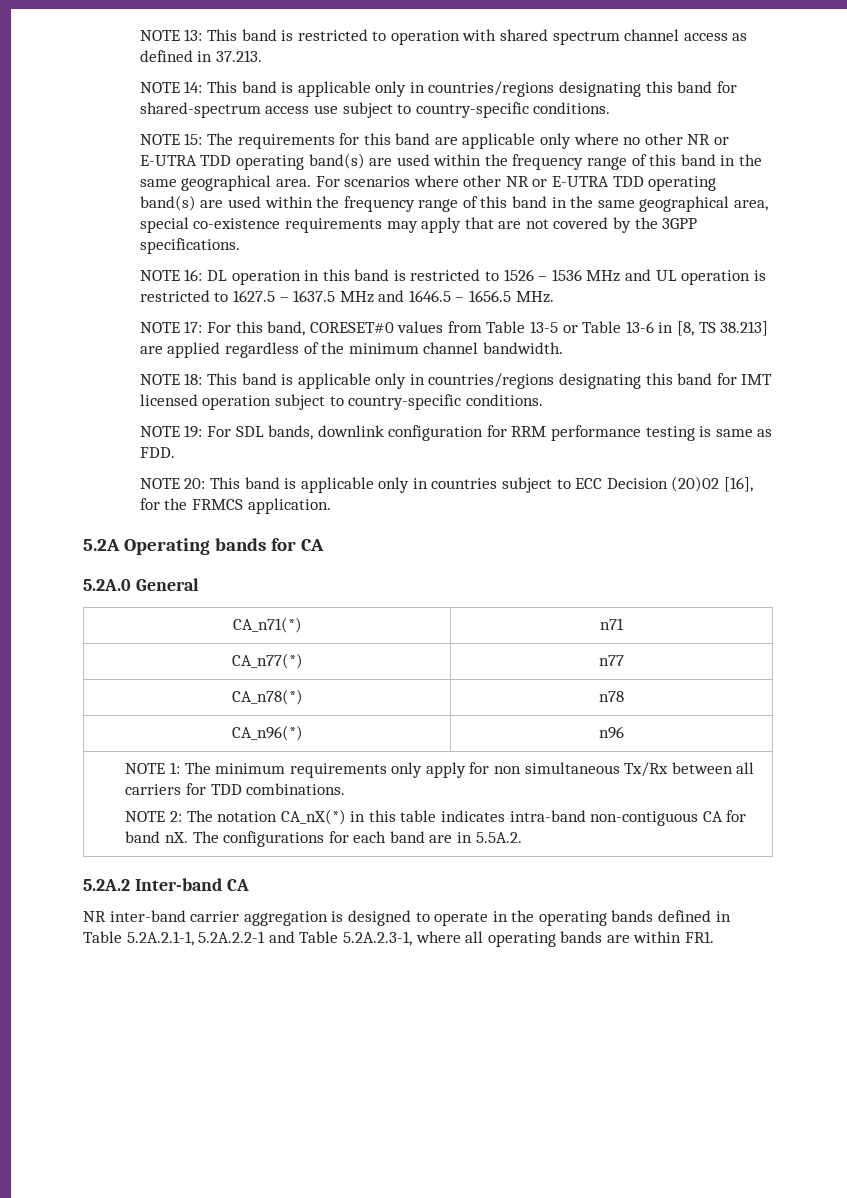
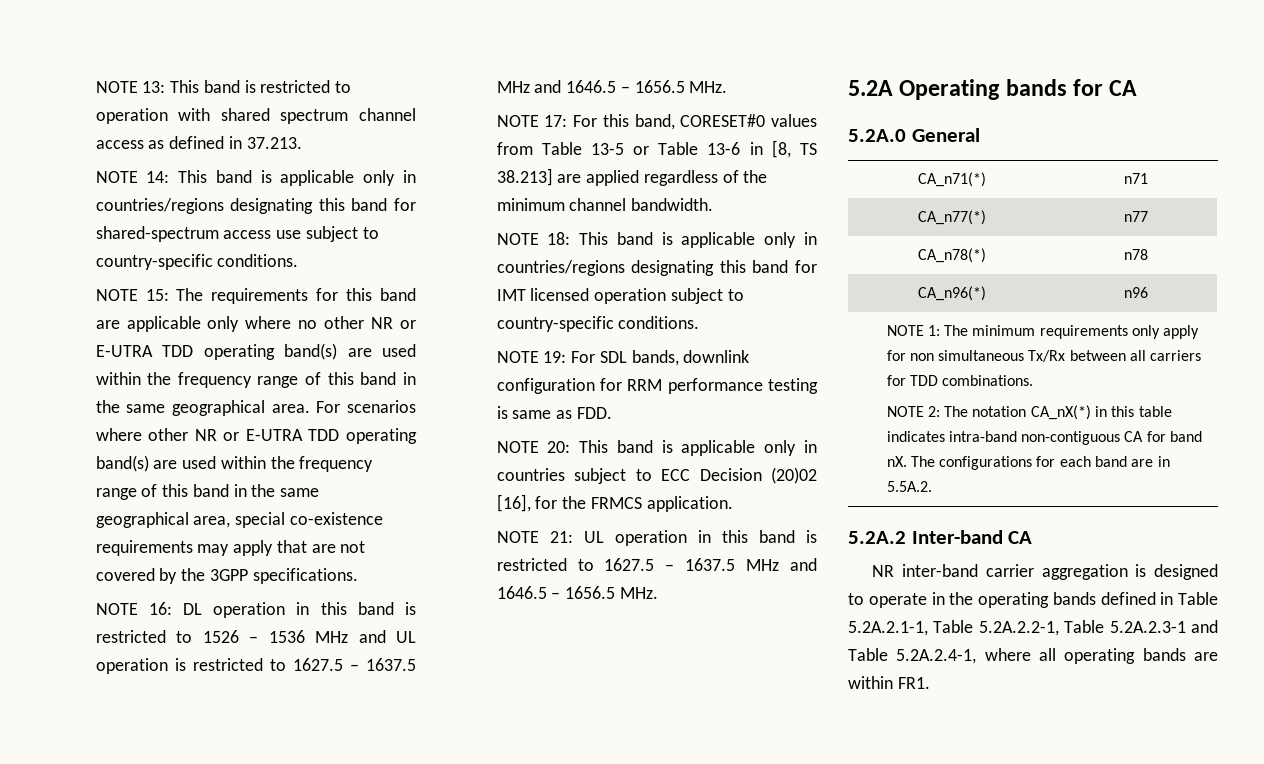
(331, 506) none -> [496,530,817,546] [496,558,817,571] [496,586,658,599] // NOTE 21: UL operation in this band is restricted to 1627.5 – 1637.5 MHz and 1646.5 – 1656.5 MHz.
[198,931,266,943] 5.2A.2.2-1 -> [933,620,1186,636] Table 5.2A.2.2-1, Table 5.2A.2.3-1
[342,931,412,946] 5.2A.2.3-1, -> [896,649,977,664] 5.2A.2.4-1,

